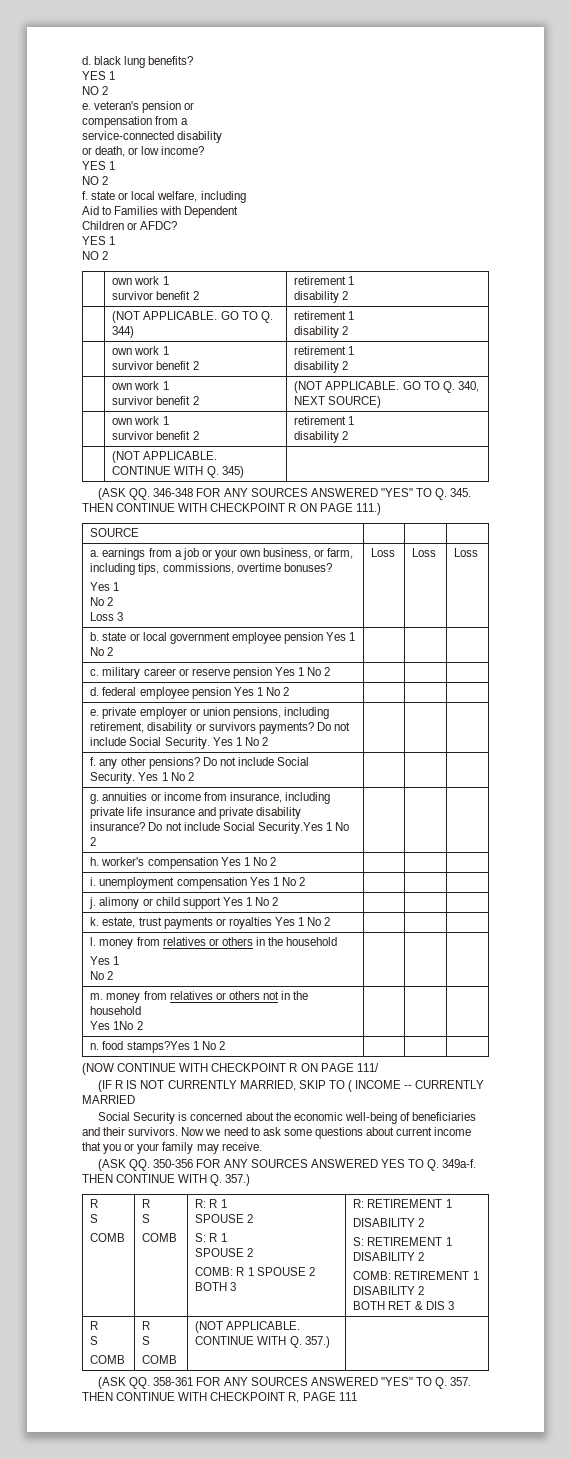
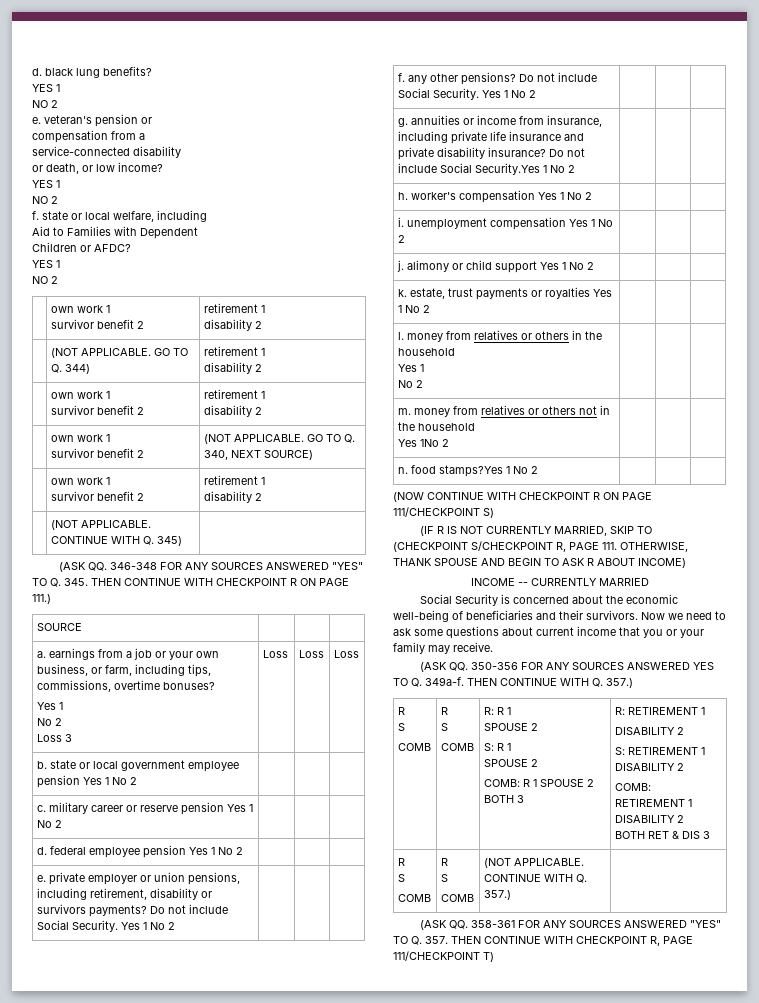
[356,1063,379,1072] 111/ -> [393,507,494,518] 111/CHECKPOINT S)
[347,1080,352,1092] ( -> [393,541,688,552] [393,558,686,568] (CHECKPOINT S/CHECKPOINT R, PAGE 111. OTHERWISE, THANK SPOUSE AND BEGIN TO ASK R ABOUT INCOME) //
[338,1392,357,1401] 111 -> [393,951,494,962] 111/CHECKPOINT T)

